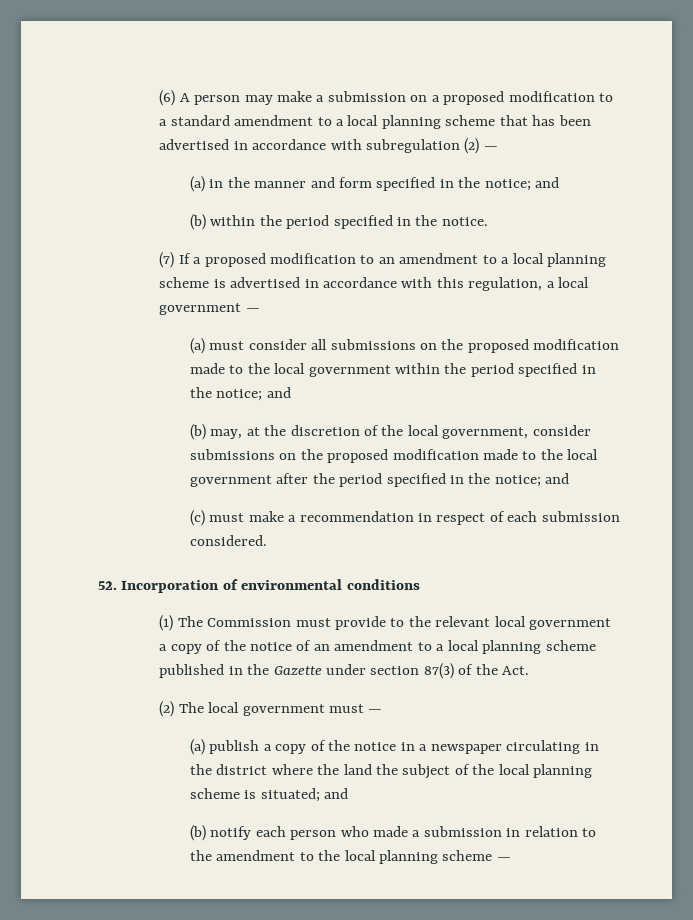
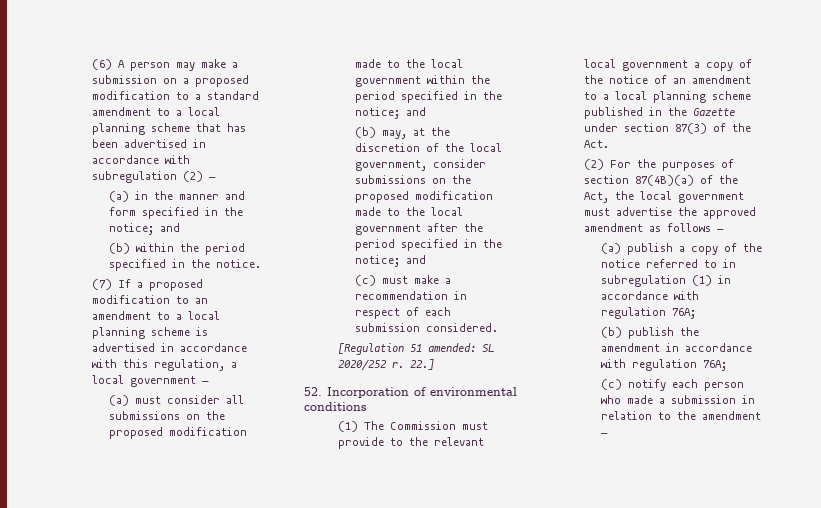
(267, 540) none -> [337,343,494,355] [337,359,434,371] // [Regulation 51 amended: SL 2020/252 r. 22.]
[178,702,364,716] The local government must -> [609,159,734,171] [583,175,738,186] [583,191,744,203] [583,207,756,219] [583,223,711,232] For the purposes of section 87(4B)(a) of the Act, the local government must advertise the approved amendment as follows
[400,740,599,754] [189,764,593,779] [189,788,349,802] [189,825,206,841] in a newspaper circulating in the district where the land the subject of the local planning scheme is situated; and // (b) -> [645,259,736,268] [600,275,731,287] [600,291,699,300] [600,307,696,319] [600,327,699,339] [600,343,752,352] [600,359,727,371] [600,379,622,390] referred to in subregulation (1) in accordance with regulation 76A; // (b) publish the amendment in accordance with regulation 76A; // (c)
[299,850,493,864] to the local planning scheme -> (761, 415) none

